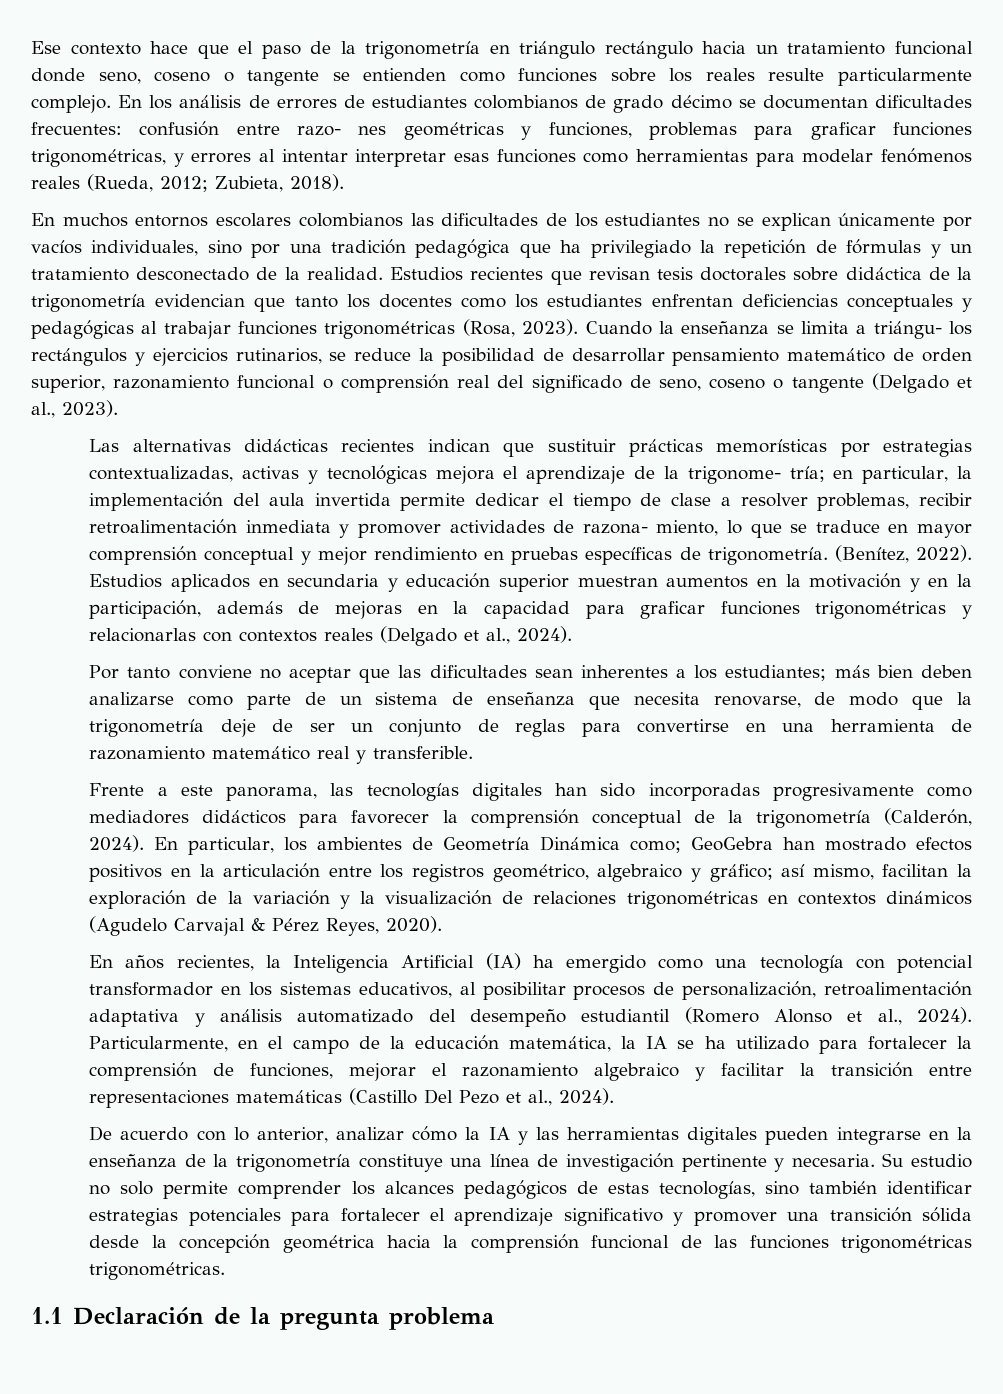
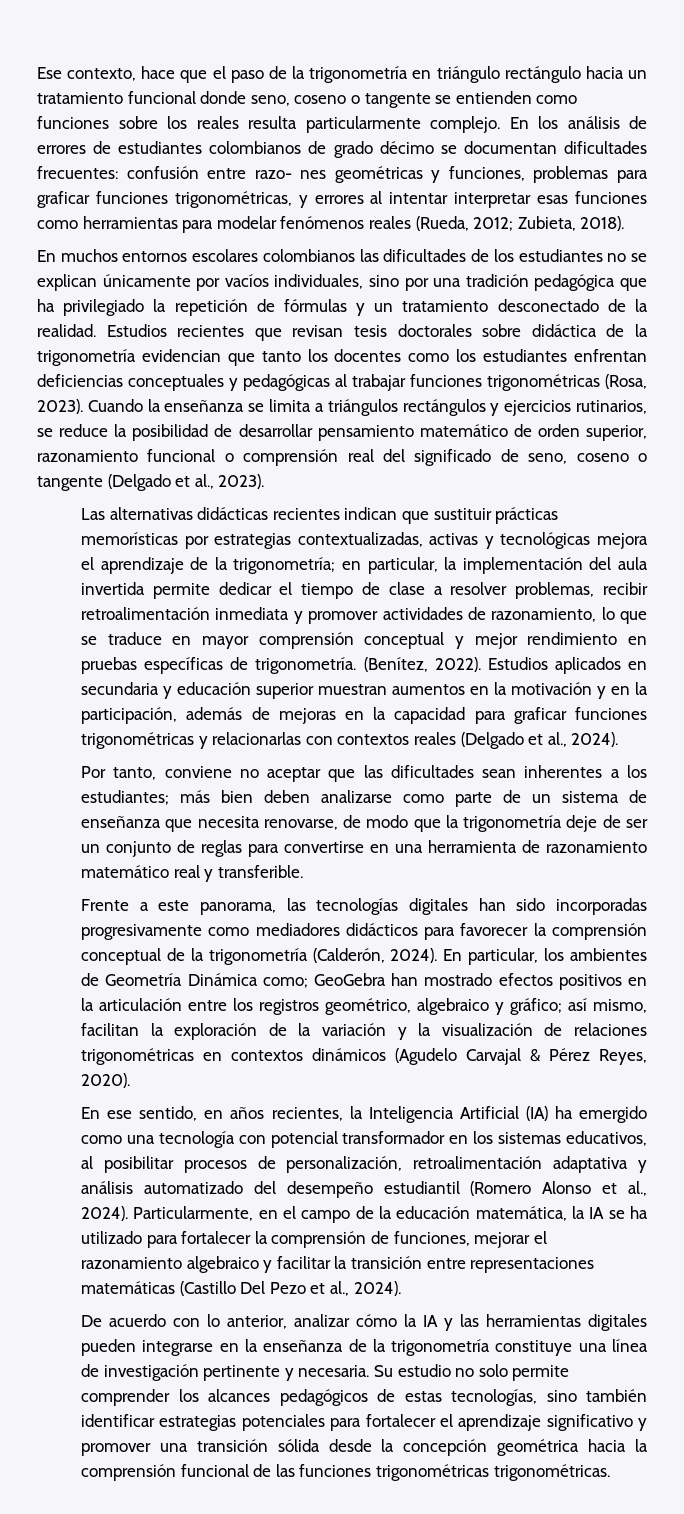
[70,43,141,55] contexto -> [67,68,137,81] contexto,
[768,68,825,81] resulte -> [248,116,297,129] resulta
[873,321,973,339] triángu- los -> [327,399,398,416] triángulos
[687,466,825,484] trigonome- tría; -> [233,557,336,574] trigonometría;
[582,520,719,536] razona- miento, -> [491,608,597,622] razonamiento,
[127,667,171,679] tanto -> [113,767,157,780] tanto,
(114, 961) none -> [107,1106,224,1121] ese sentido, en
[31,1307,494,1330] // 1.1 Declaración de la pregunta problema -> (610, 1472) none

